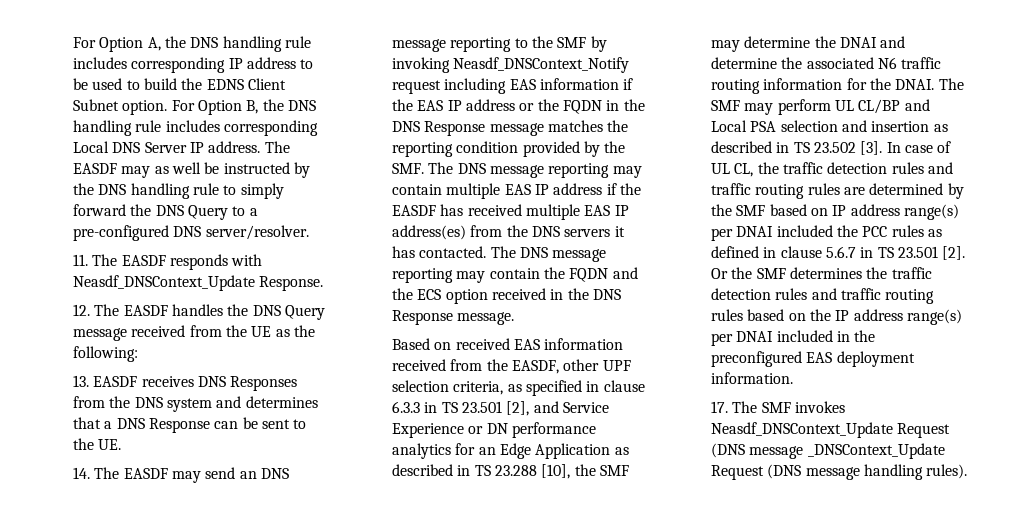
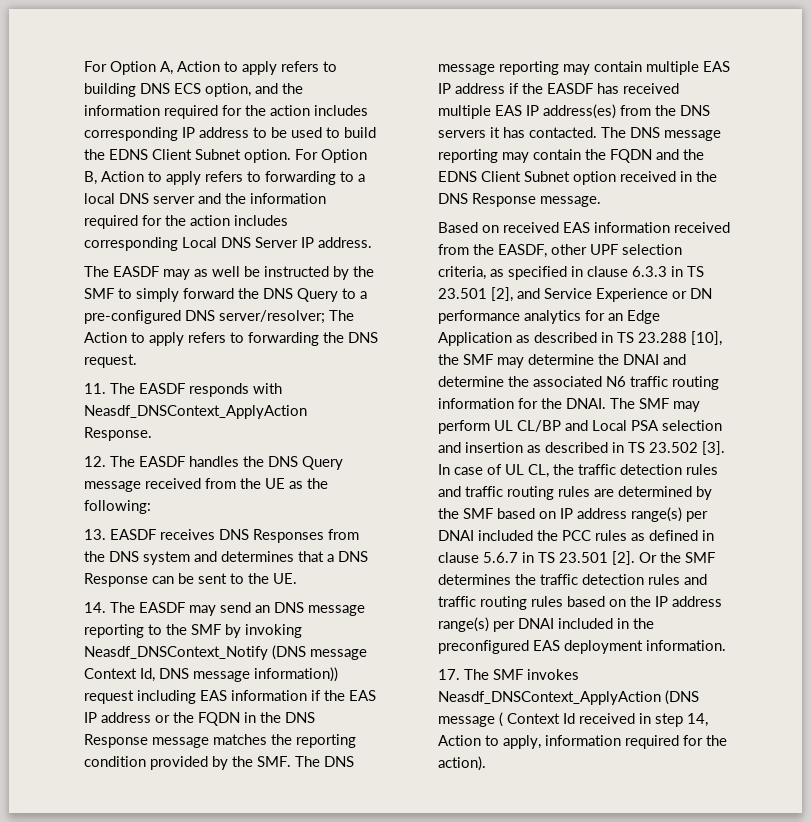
[165,36,312,52] the DNS handling rule -> [177,61,338,75] [84,83,304,97] [84,105,311,119] Action to apply refers to building DNS ECS option, and the information required for the action
[262,99,317,111] [73,120,162,136] the DNS handling rule -> [101,171,366,185] [84,193,327,204] [84,215,231,229] Action to apply refers to forwarding to a local DNS server and the information required for the action
(261, 147) none -> (373, 242) //
[98,183,220,199] DNS handling rule -> [84,288,115,299] SMF
[205,225,309,240] server/resolver. -> [219,310,355,324] [84,332,379,346] [84,354,138,368] server/resolver; The Action to apply refers to forwarding the DNS request.
[73,275,256,291] Neasdf_DNSContext_Update -> [84,405,308,419] Neasdf_DNSContext_ApplyAction
(630, 65) none -> [272,645,368,660] [84,667,339,682] (DNS message Context Id, DNS message information))
[417,289,442,300] ECS -> [438,171,571,182] EDNS Client Subnet
[711,422,951,438] [711,443,945,459] [711,464,968,480] Neasdf_DNSContext_Update Request (DNS message _DNSContext_Update Request (DNS message handling rules). -> [438,690,700,705] [438,712,709,727] [438,735,728,749] [438,756,487,771] Neasdf_DNSContext_ApplyAction (DNS message ( Context Id received in step 14, Action to apply, information required for the action).

